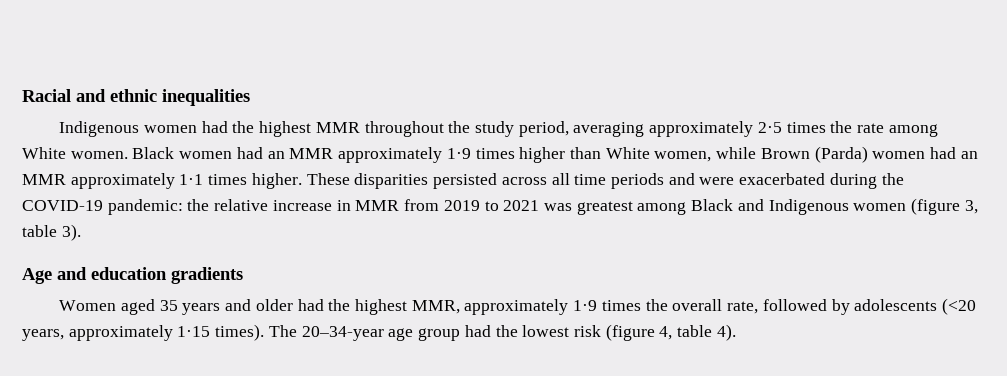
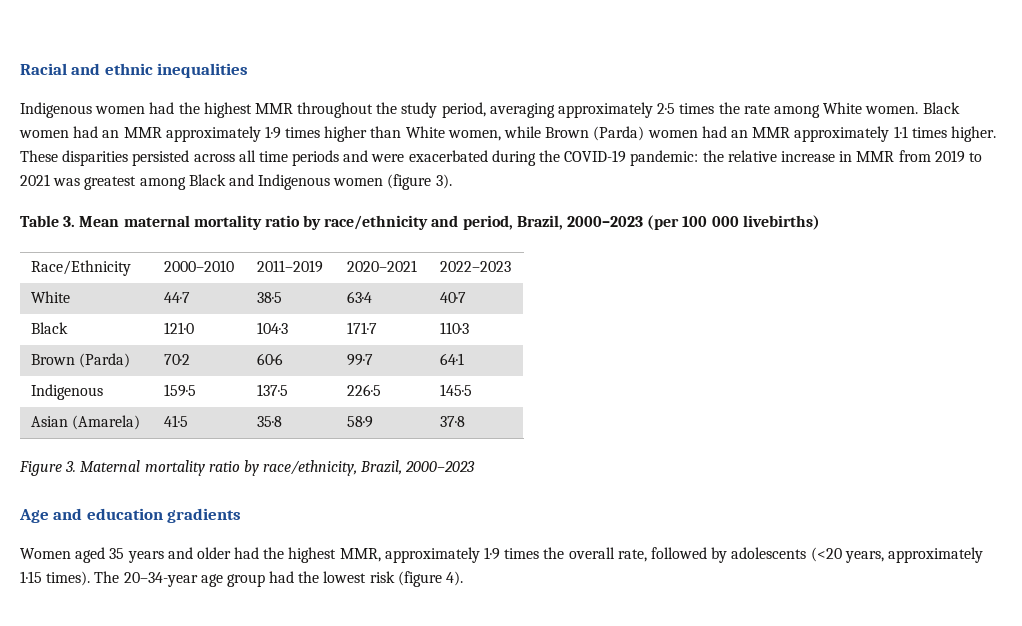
[964,200,978,214] [22,225,57,237] 3, table -> (432, 182) none
(81, 232) none -> [20,215,820,230] [31,260,132,276] [164,260,235,272] [257,260,324,273] [347,260,418,272] [440,261,512,272] [31,291,71,303] [164,292,191,303] [257,292,283,303] [347,291,373,303] [440,292,467,303] [31,322,69,334] [164,322,195,334] [257,322,289,334] [347,322,378,334] [440,322,470,334] [31,353,131,368] [164,354,191,365] [257,353,284,365] [347,354,374,366] [440,353,465,365] [31,384,104,400] [164,384,197,397] [257,384,289,396] [347,384,382,396] [440,384,473,396] [31,415,141,430] [164,415,189,427] [257,416,283,427] [347,416,374,428] [440,416,466,427] [19,460,476,476] // Table 3. Mean maternal mortality ratio by race/ethnicity and period, Brazil, 2000–2023 (per 100 000 livebirths) // Race/Ethnicity | 2000–2010 | 2011–2019 | 2020–2021 | 2022–2023 // White | 44·7 | 38·5 | 63·4 | 40·7 // Black | 121·0 | 104·3 | 171·7 | 110·3 // Brown (Parda) | 70·2 | 60·6 | 99·7 | 64·1 // Indigenous | 159·5 | 137·5 | 226·5 | 145·5 // Asian (Amarela) | 41·5 | 35·8 | 58·9 | 37·8 // Figure 3. Maternal mortality ratio by race/ethnicity, Brazil, 2000–2023
[659,325,713,340] 4, table -> (442, 579) none

